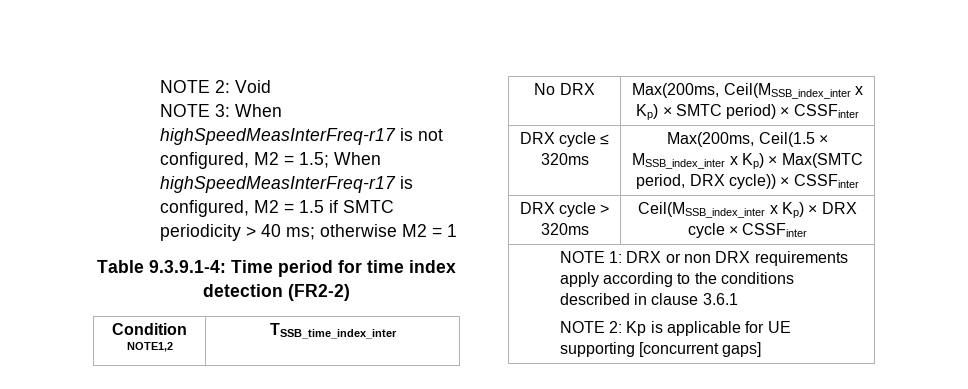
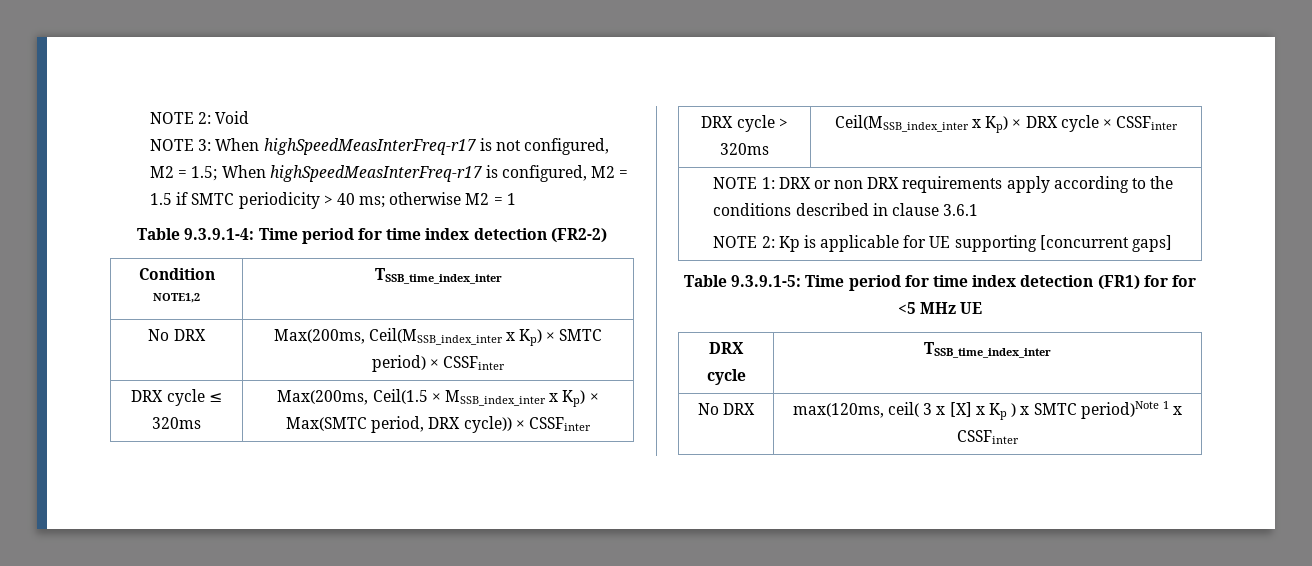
(762, 349) none -> [684,275,1196,291] [897,302,983,314] [709,342,744,354] [706,369,746,385] [924,342,1051,358] [697,403,756,415] [792,401,1183,420] [957,430,1019,444] // Table 9.3.9.1-5: Time period for time index detection (FR1) for for <5 MHz UE // DRX cycle | TSSB_time_index_inter // No DRX | max(120ms, ceil( 3 x [X] x Kp ) x SMTC period)Note 1 x CSSFinter

